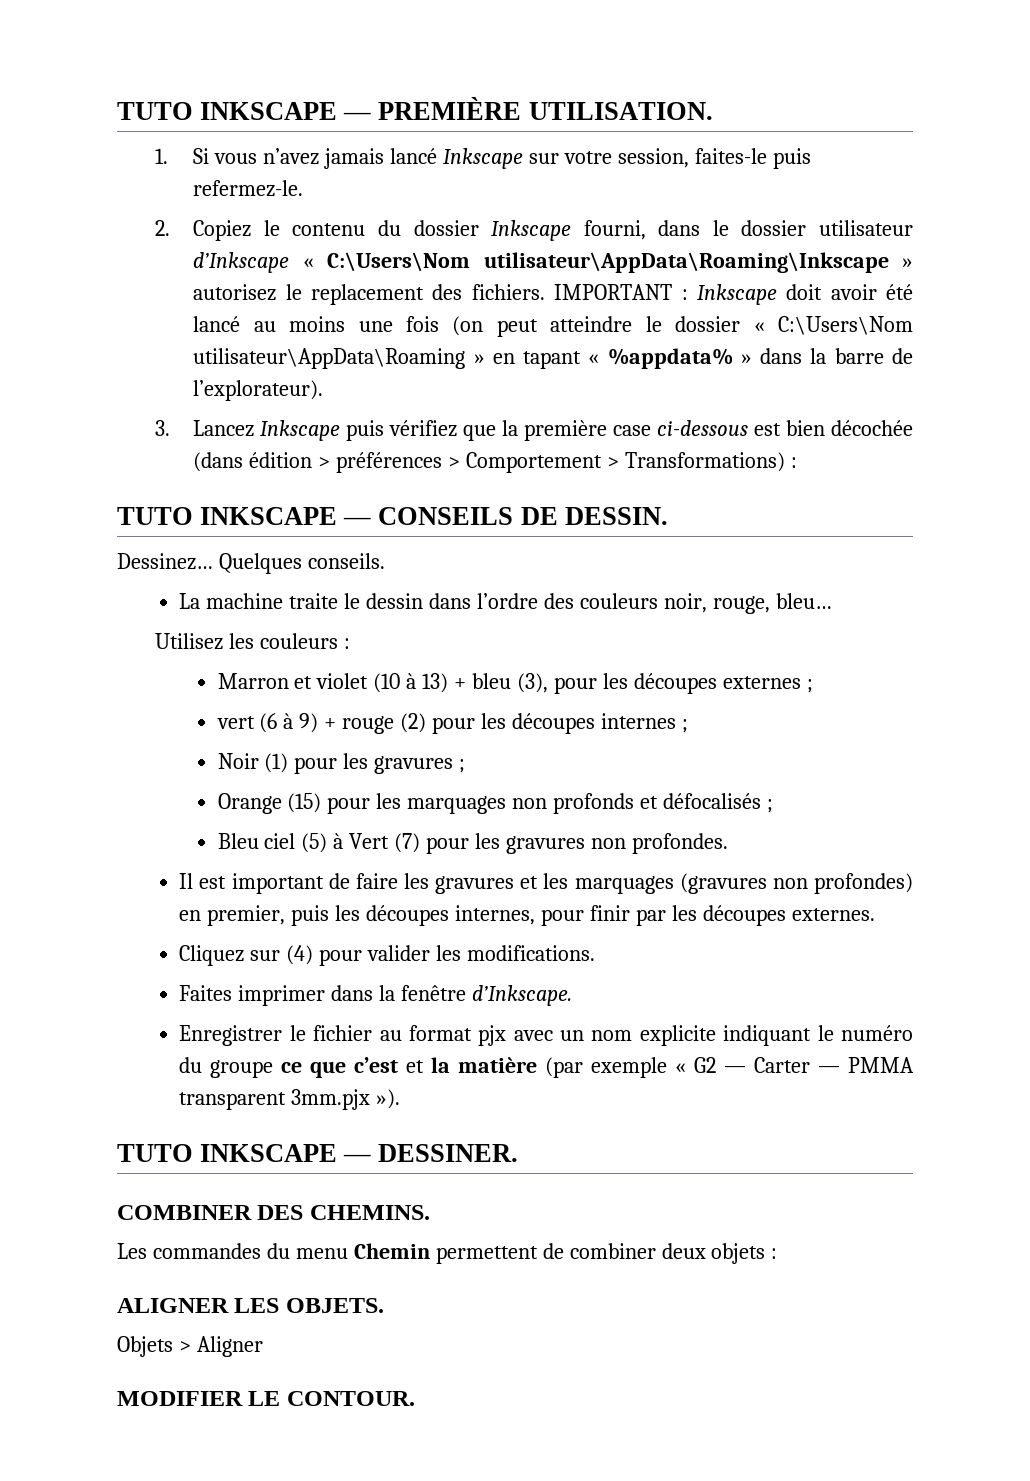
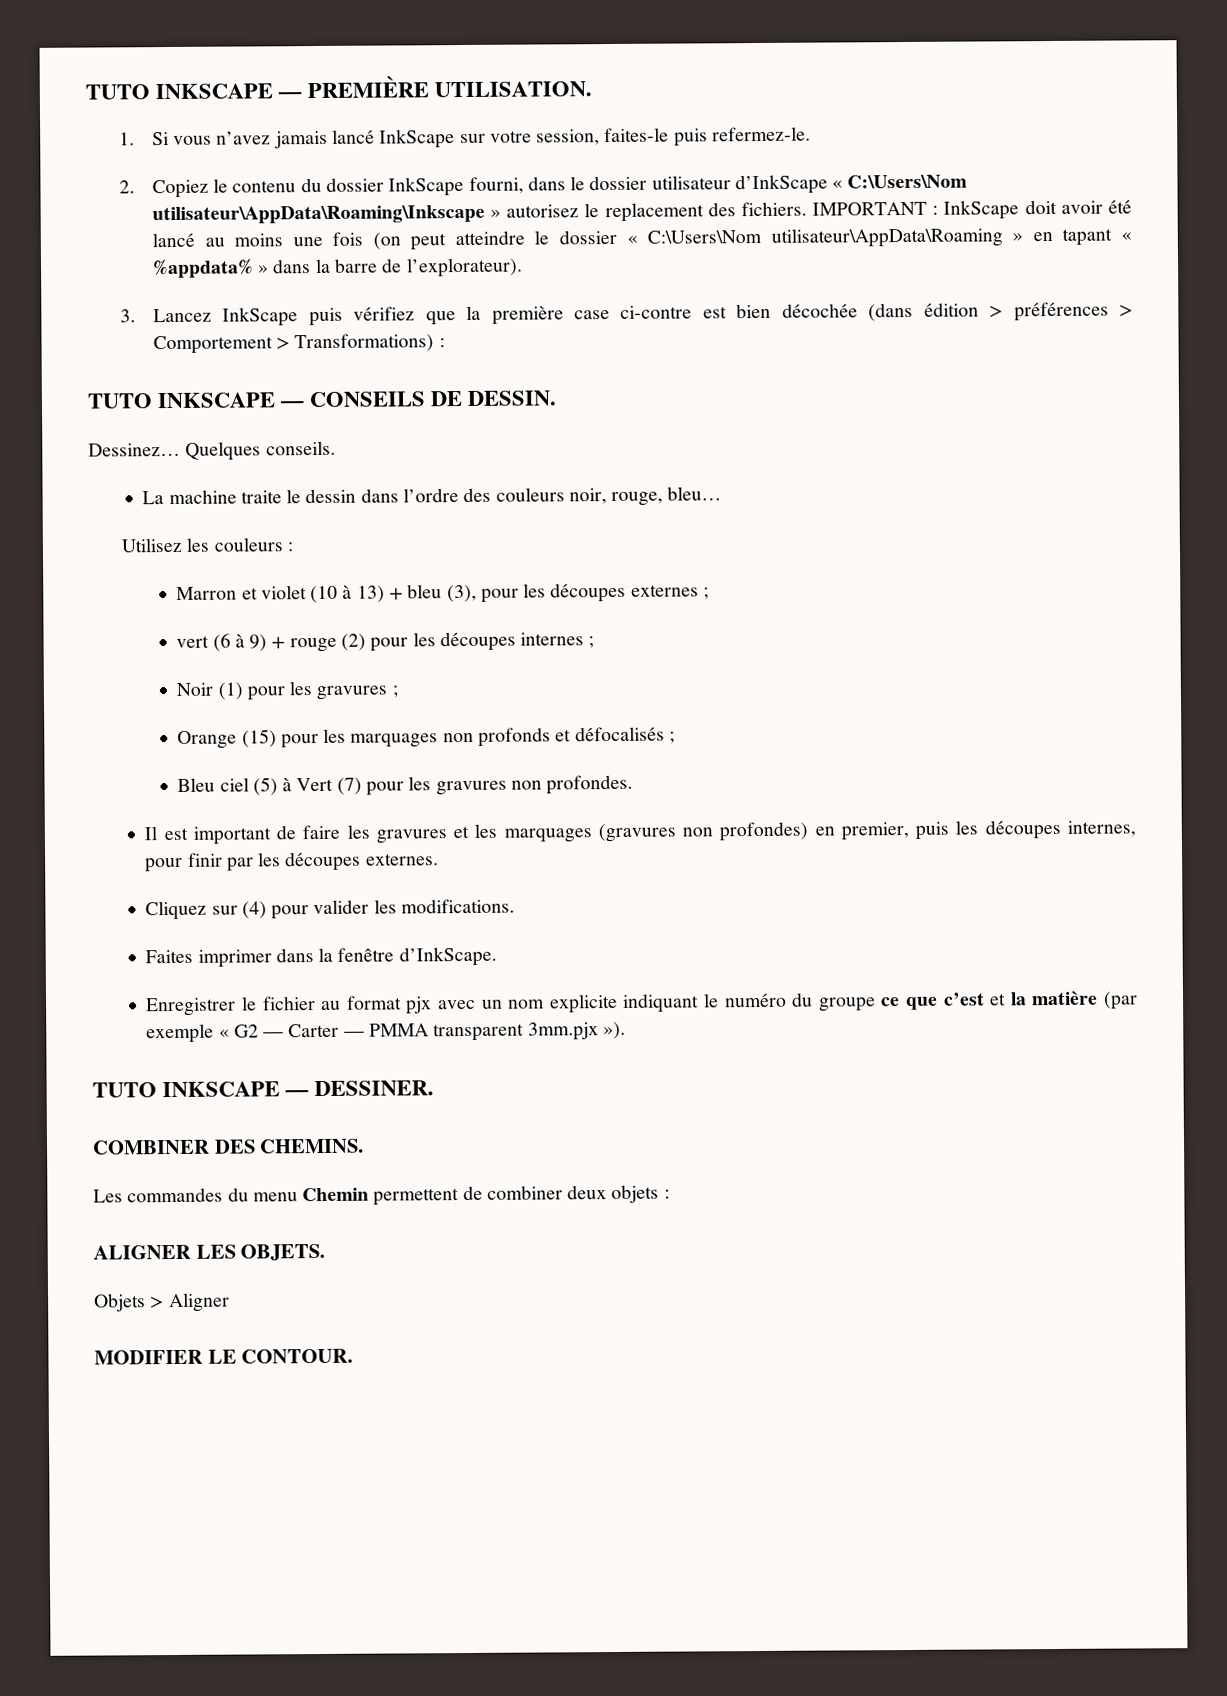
[442,148,523,169] Inkscape -> [379,129,456,149] InkScape
[491,220,572,241] Inkscape -> [388,176,465,197] InkScape
[193,252,290,273] d’Inkscape -> [734,174,828,195] d’InkScape
[696,284,777,305] Inkscape -> [943,200,1020,220] InkScape
[260,420,341,441] Inkscape -> [222,307,299,327] InkScape
[657,420,749,436] ci-dessous -> [620,305,693,319] ci-contre
[472,985,573,1006] d’Inkscape. -> [398,946,497,967] d’InkScape.

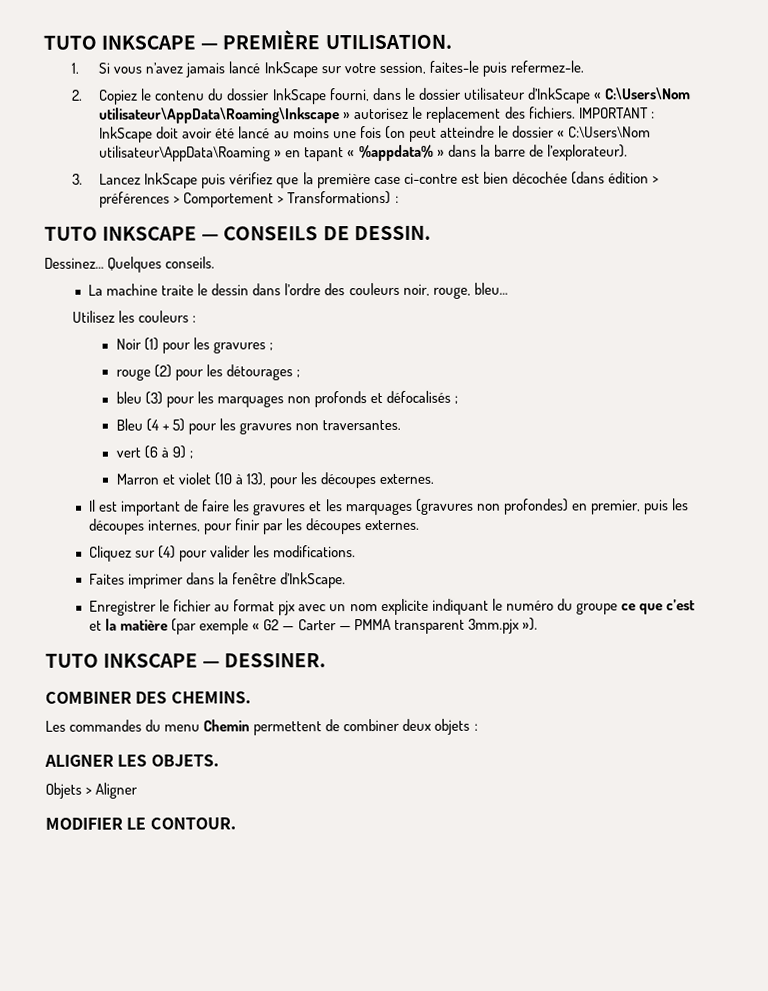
[176,582,709,604] [176,631,595,653] // Marron et violet (10 à 13) + bleu (3), pour les découpes externes ; // vert (6 à 9) + rouge (2) pour les découpes internes ; -> (196, 319) none
[177,729,277,749] Orange (15) -> [115,364,301,381] [115,391,163,405] rouge (2) pour les détourages ; // bleu (3)
[219,774,634,796] ciel (5) à Vert (7) pour les gravures non profondes. -> [145,418,402,435] [115,445,193,459] [115,472,435,489] (4 + 5) pour les gravures non traversantes. // vert (6 à 9) ; // Marron et violet (10 à 13), pour les découpes externes.

